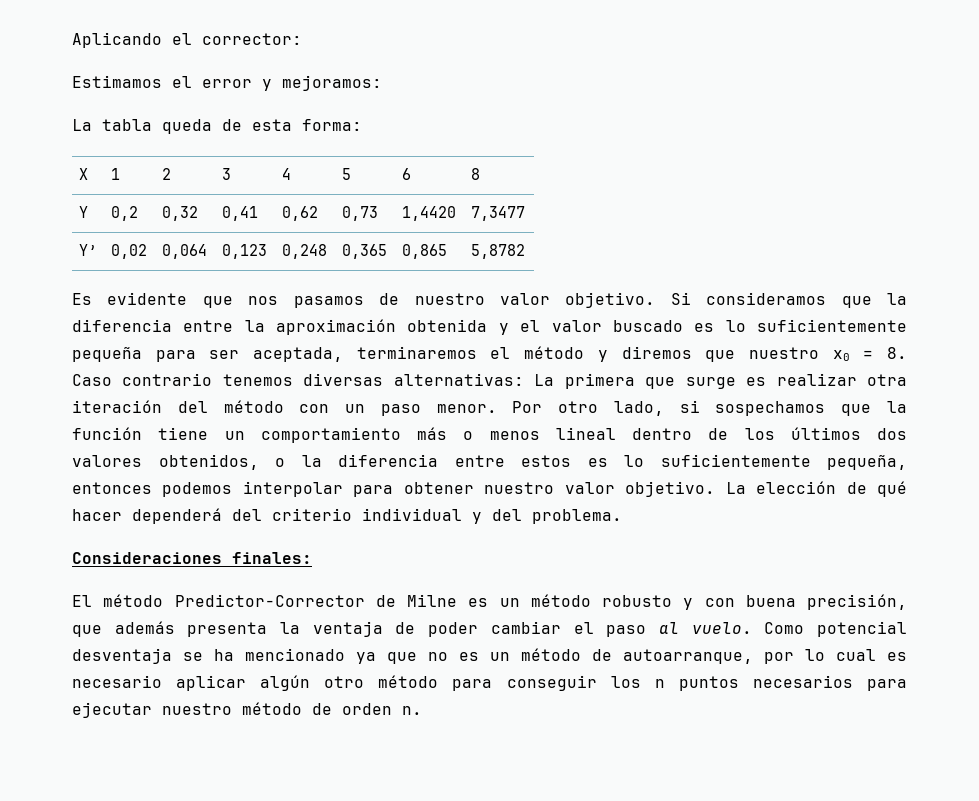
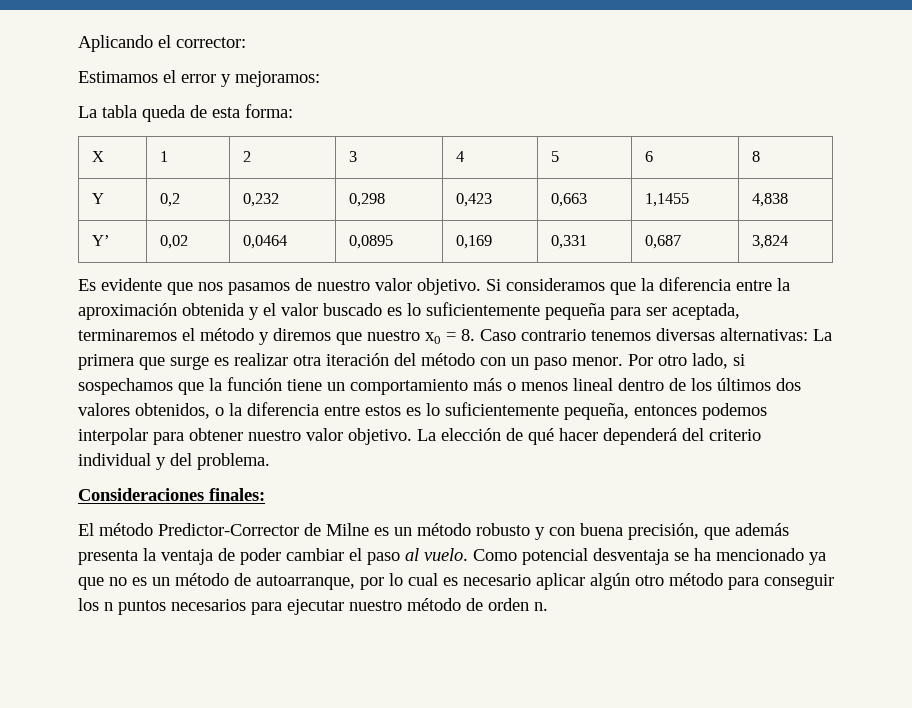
[161,206,198,221] [221,206,258,221] [281,206,318,221] [341,206,378,221] [401,206,456,221] [470,206,525,221] [78,244,97,256] [110,244,147,259] [161,244,207,259] [221,244,267,259] [281,244,327,259] [341,244,387,259] [401,244,447,259] [470,244,525,259] 0,32 | 0,41 | 0,62 | 0,73 | 1,4420 | 7,3477 // Y’ | 0,02 | 0,064 | 0,123 | 0,248 | 0,365 | 0,865 | 5,8782 -> [242,193,279,207] [348,193,385,207] [455,193,492,207] [550,193,587,207] [644,193,689,207] [751,193,788,207] [91,235,110,246] [159,235,188,249] [242,235,287,249] [348,235,393,249] [455,235,492,249] [550,235,587,249] [644,235,681,249] [751,235,788,249] 0,232 | 0,298 | 0,423 | 0,663 | 1,1455 | 4,838 // Y’ | 0,02 | 0,0464 | 0,0895 | 0,169 | 0,331 | 0,687 | 3,824

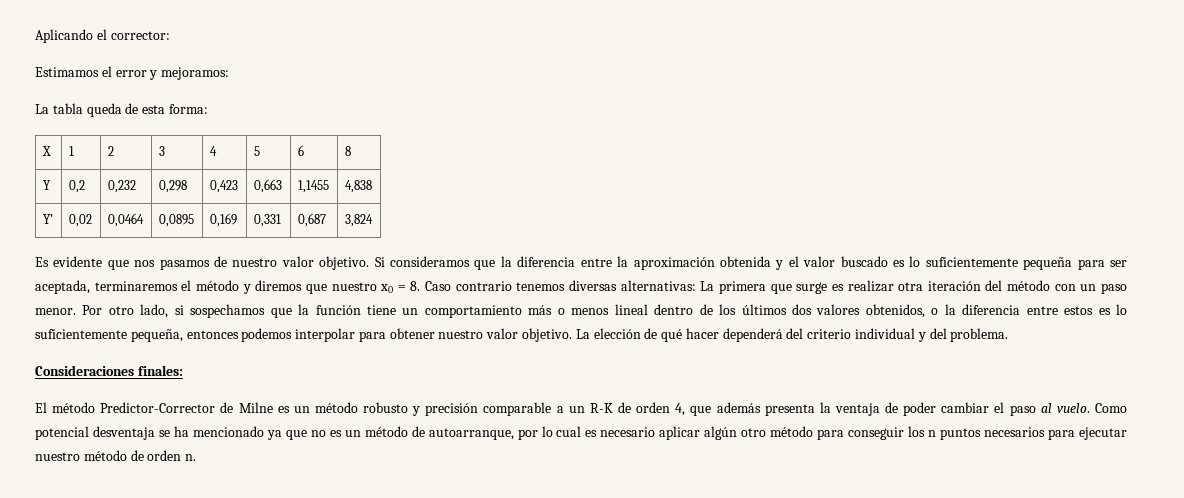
[549,523,699,540] con buena precisión, -> [425,402,686,416] precisión comparable a un R-K de orden 4,

